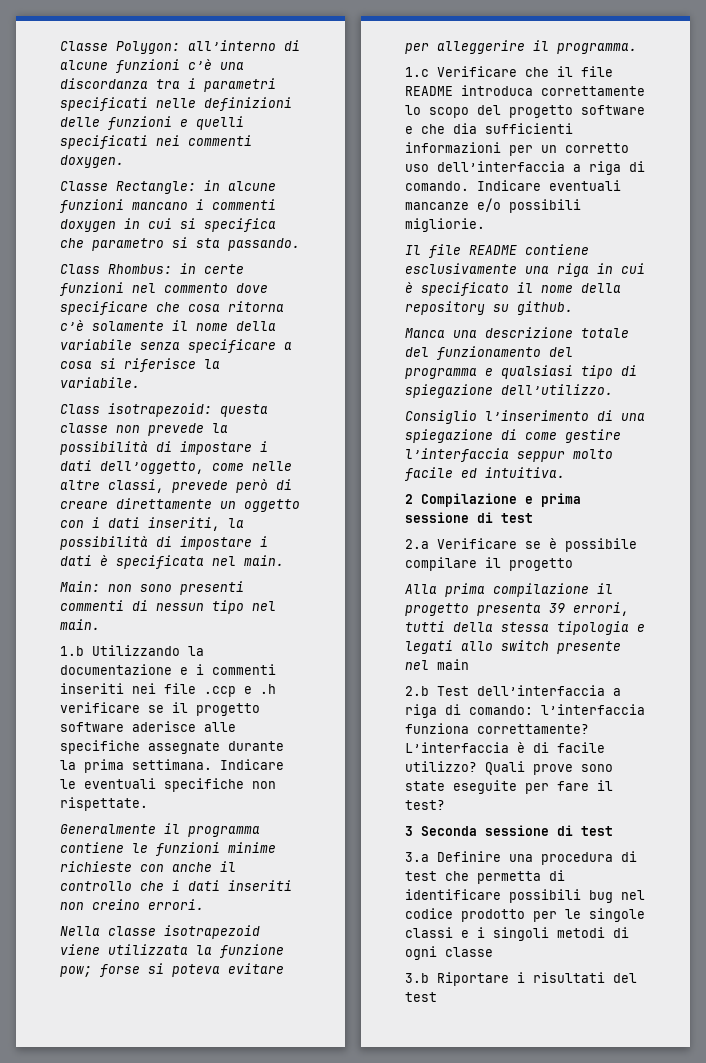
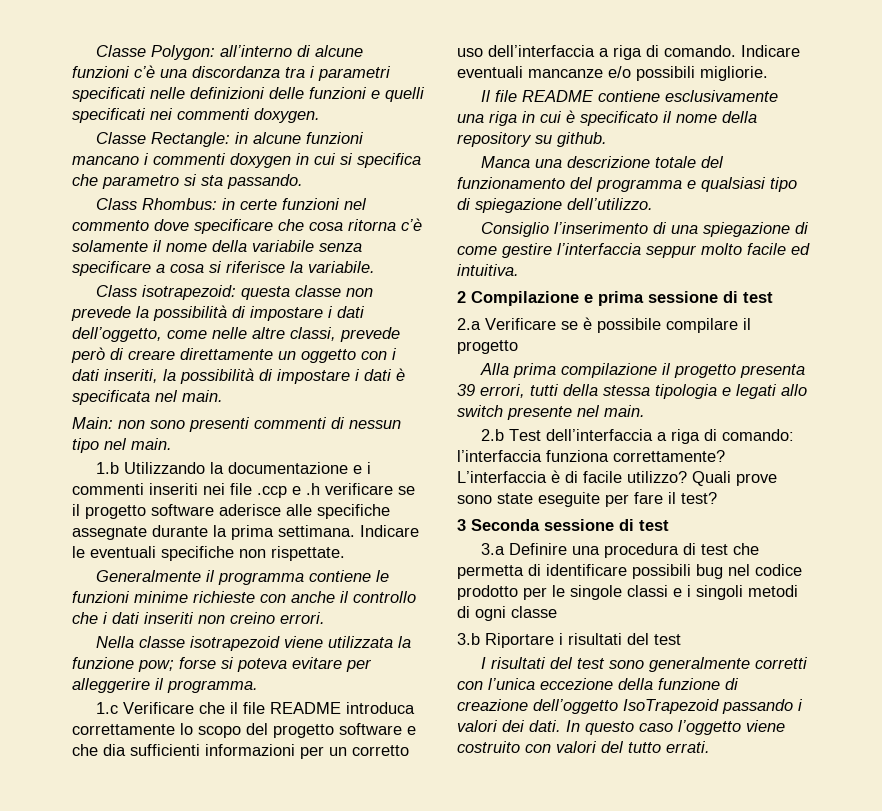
[437,659,469,670] main -> [604,405,645,417] main.
(437, 997) none -> [481,657,809,672] [457,678,739,690] [457,699,803,714] [457,720,785,735] [457,741,710,753] // I risultati del test sono generalmente corretti con l’unica eccezione della funzione di creazione dell’oggetto IsoTrapezoid passando i valori dei dati. In questo caso l’oggetto viene costruito con valori del tutto errati.

